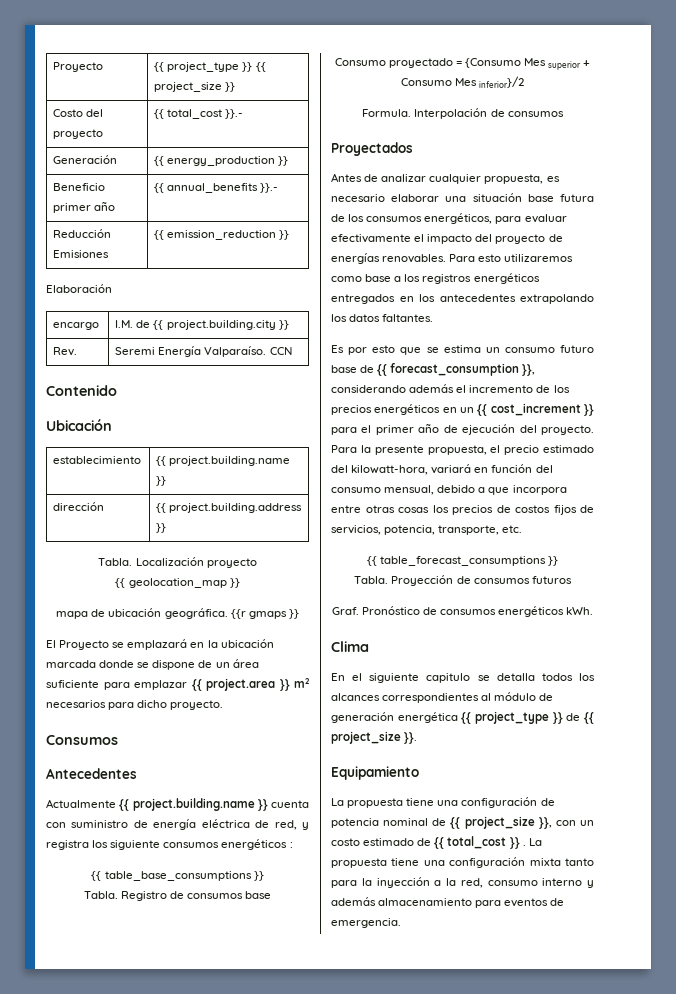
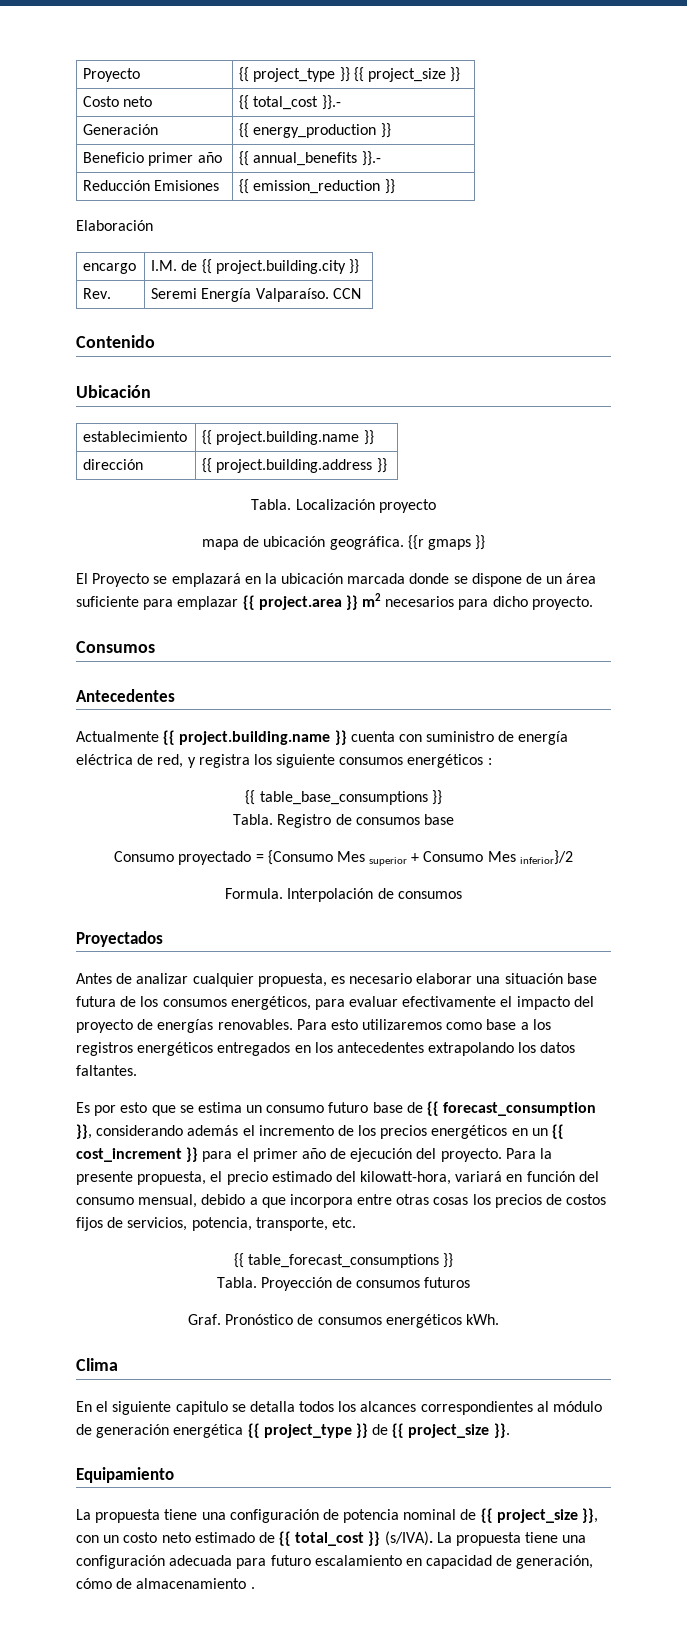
[86,109,104,117] [53,129,104,139] del proyecto -> [123,96,153,107] neto
[115,578,240,588] // {{ geolocation_map }} -> (436, 506) none
(360, 842) none -> [161,1532,191,1543] neto
[522,838,542,846] [331,857,594,868] [331,877,594,888] [331,897,565,908] [331,918,401,928] . La propuesta tiene una configuración mixta tanto para la inyección a la red, consumo interno y además almacenamiento para eventos de emergencia. -> [384,1531,587,1546] [76,1555,594,1569] [76,1578,255,1589] (s/IVA). La propuesta tiene una configuración adecuada para futuro escalamiento en capacidad de generación, cómo de almacenamiento .

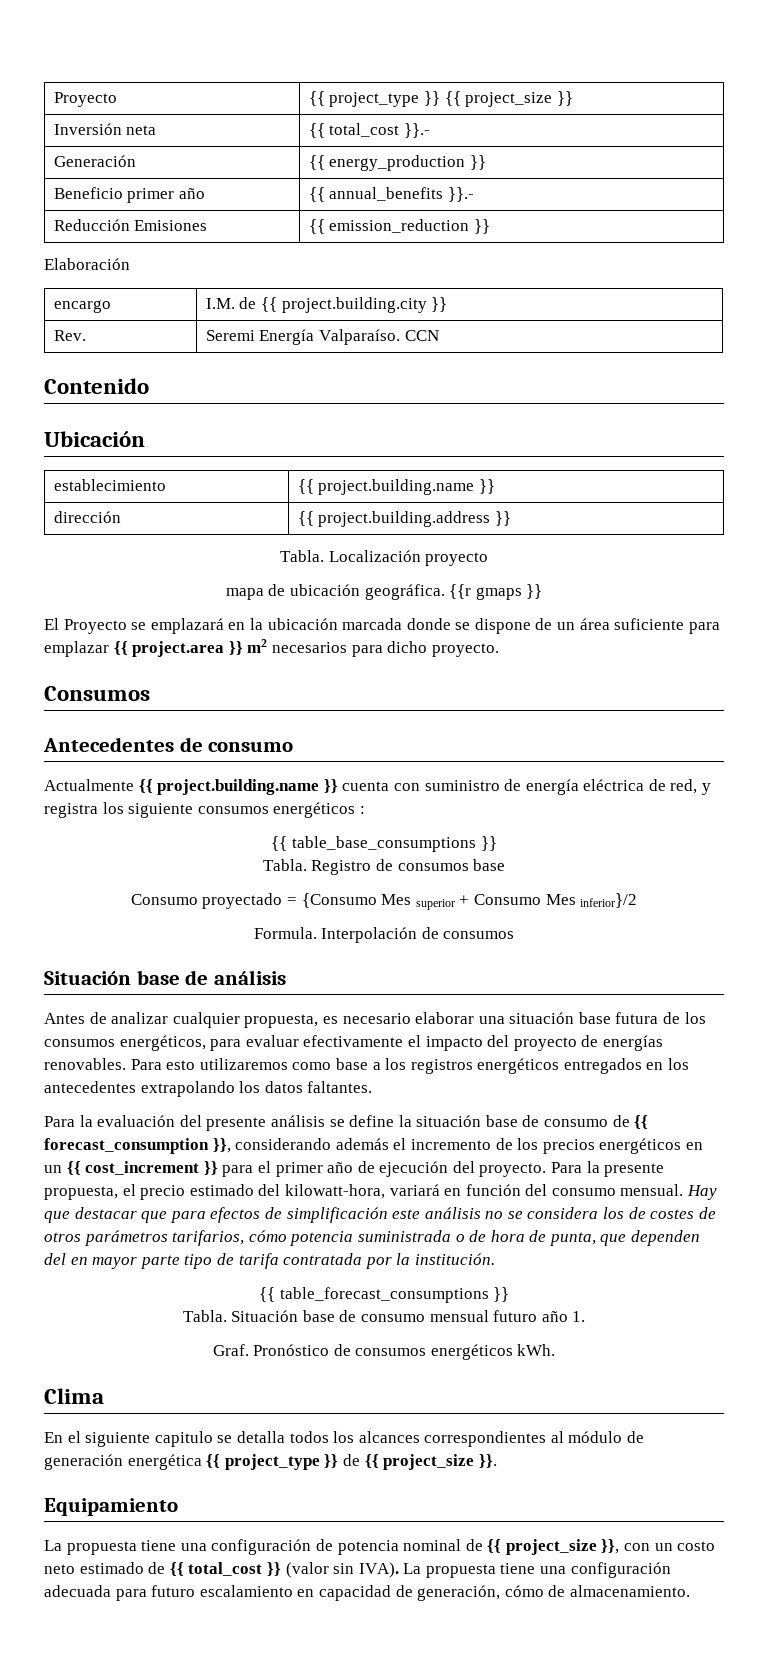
[83,96,153,107] Costo neto -> [53,123,157,135] Inversión neta
(175, 695) none -> [179,737,294,752] de consumo
[76,931,163,947] Proyectados -> [44,970,286,985] Situación base de análisis
[76,1102,403,1116] Es por esto que se estima un consumo futuro base -> [44,1115,609,1131] Para la evaluación del presente análisis se define la situación base de consumo
[138,1194,607,1208] [76,1217,356,1231] [233,1253,454,1268] [216,1277,471,1291] mensual, debido a que incorpora entre otras cosas los precios de costos fijos de servicios, potencia, transporte, etc. // {{ table_forecast_consumptions }} // Tabla. Proyección de consumos futuros -> [620,1184,718,1200] [44,1207,716,1223] [44,1230,701,1246] [44,1253,495,1269] [258,1287,510,1303] [182,1310,586,1322] mensual. Hay que destacar que para efectos de simplificación este análisis no se considera los de costes de otros parámetros tarifarios, cómo potencia suministrada o de hora de punta, que dependen del en mayor parte tipo de tarifa contratada por la institución. // {{ table_forecast_consumptions }} // Tabla. Situación base de consumo mensual futuro año 1.
[384,1531,433,1546] (s/IVA). -> [285,1562,399,1578] (valor sin IVA).
[136,1578,255,1589] almacenamiento . -> [569,1585,690,1597] almacenamiento.

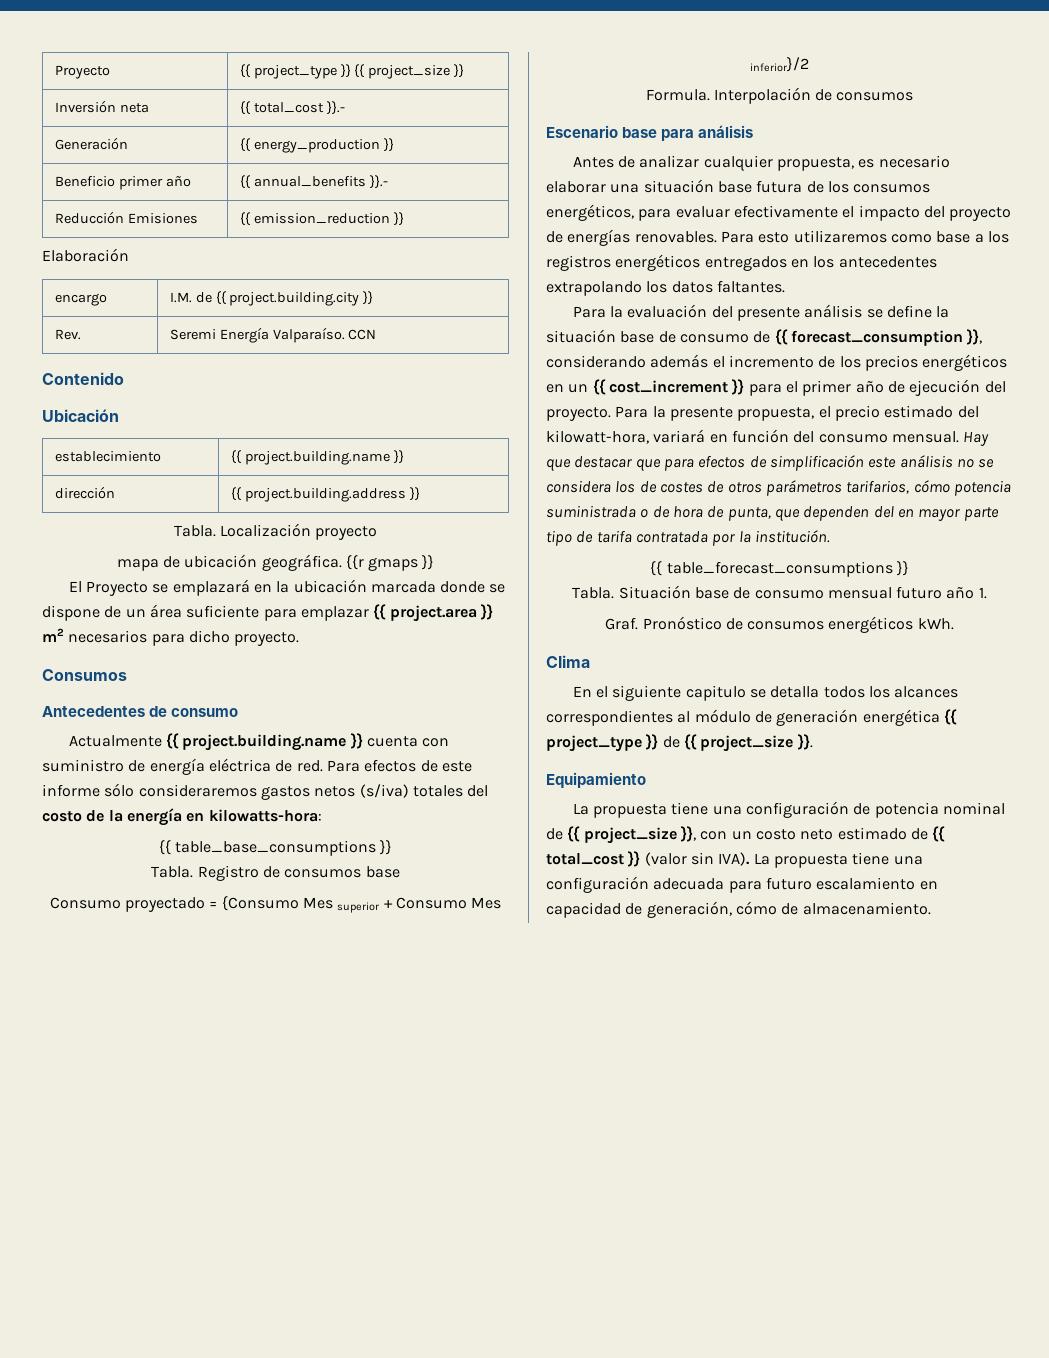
[670,779,712,795] [44,802,365,818] red, y registra los siguiente consumos energéticos : -> [296,759,472,772] [42,783,489,800] [42,808,322,826] red. Para efectos de este informe sólo consideraremos gastos netos (s/iva) totales del costo de la energía en kilowatts-hora:
[44,970,209,985] Situación base de -> [546,125,695,141] Escenario base para

